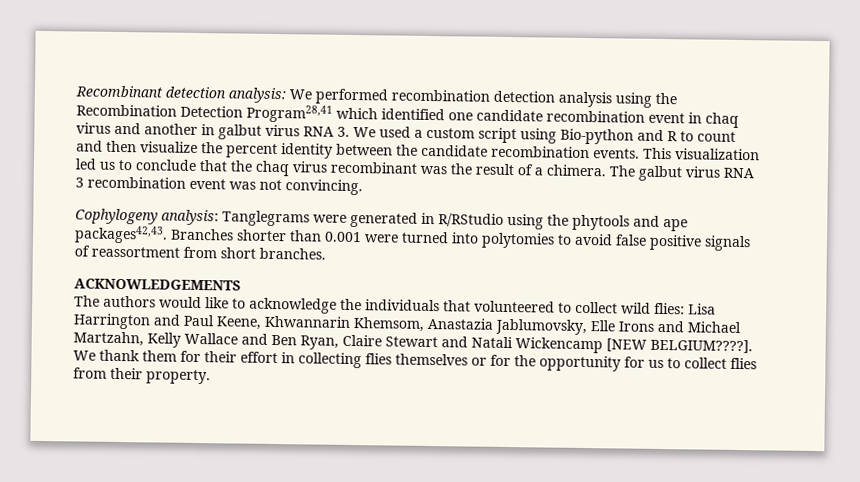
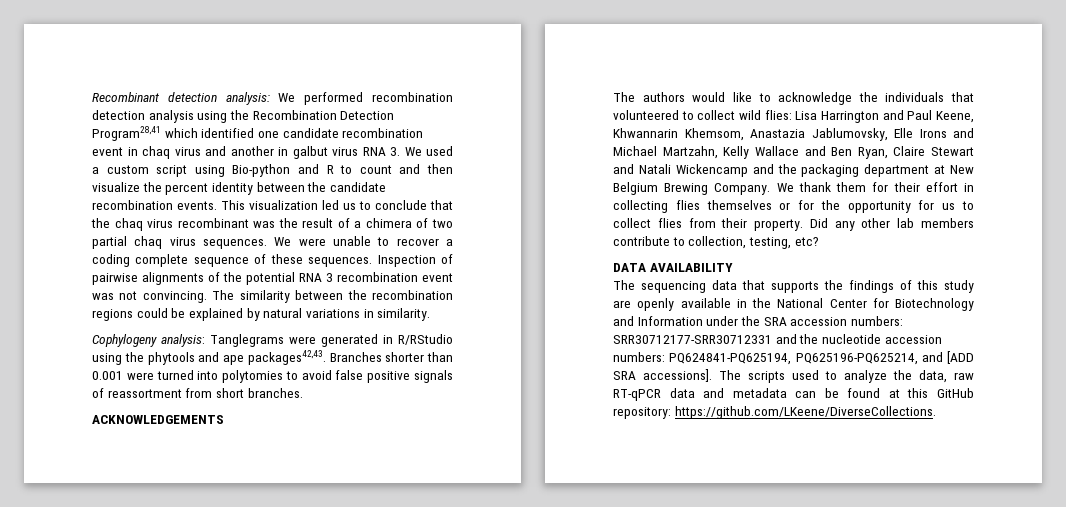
[546,164,720,182] chimera. The galbut virus -> [365,218,453,228] [92,236,453,249] [92,254,454,267] [92,272,295,285] chimera of two partial chaq virus sequences. We were unable to recover a coding complete sequence of these sequences. Inspection of pairwise alignments of the potential
(363, 187) none -> [212,290,454,303] [92,308,431,321] The similarity between the recombination regions could be explained by natural variations in similarity.
[606,338,753,354] [NEW BELGIUM????]. -> [752,164,974,177] [613,182,771,195] and the packaging department at New Belgium Brewing Company.
(211, 377) none -> [809,218,974,231] [613,236,819,249] [613,263,733,272] [613,280,974,293] [613,298,974,311] [613,316,903,326] [613,334,942,344] [613,351,974,365] [613,369,974,383] [613,388,974,401] [613,406,936,419] Did any other lab members contribute to collection, testing, etc? // DATA AVAILABILITY // The sequencing data that supports the findings of this study are openly available in the National Center for Biotechnology and Information under the SRA accession numbers: SRR30712177-SRR30712331 and the nucleotide accession numbers: PQ624841-PQ625194, PQ625196-PQ625214, and [ADD SRA accessions]. The scripts used to analyze the data, raw RT-qPCR data and metadata can be found at this GitHub repository: https://github.com/LKeene/DiverseCollections.

